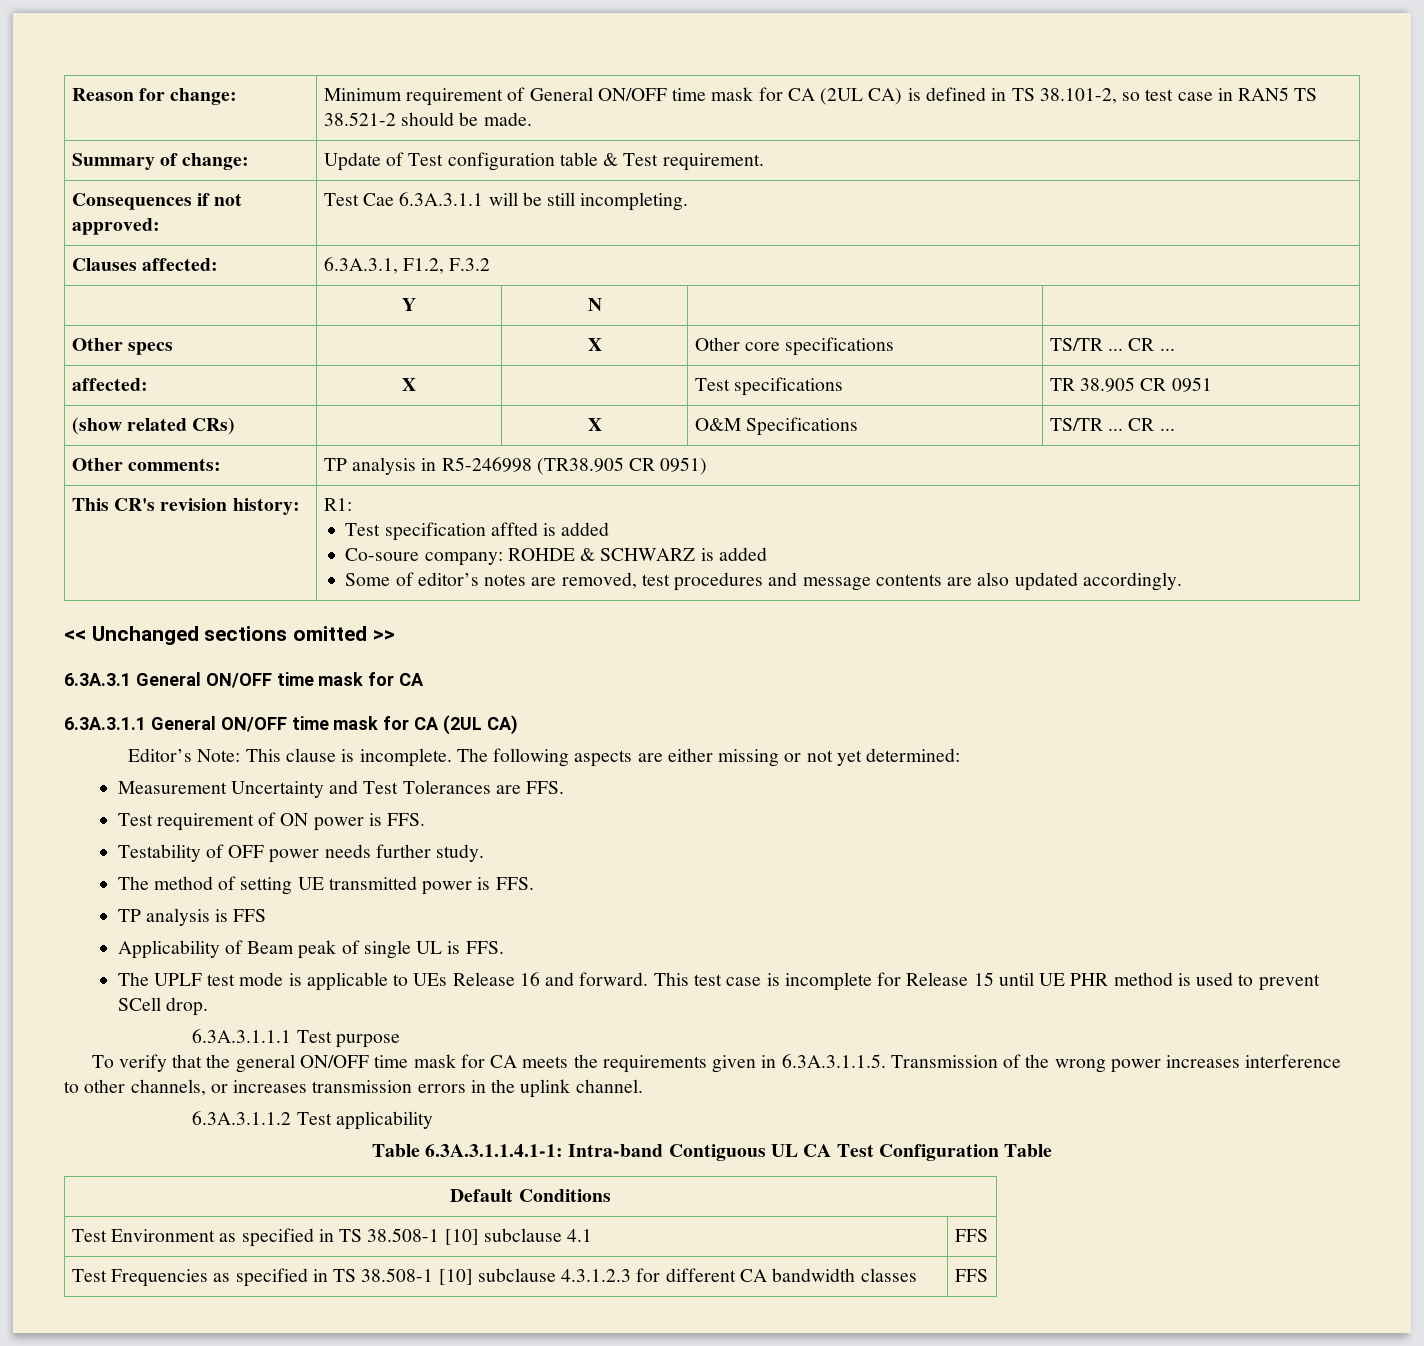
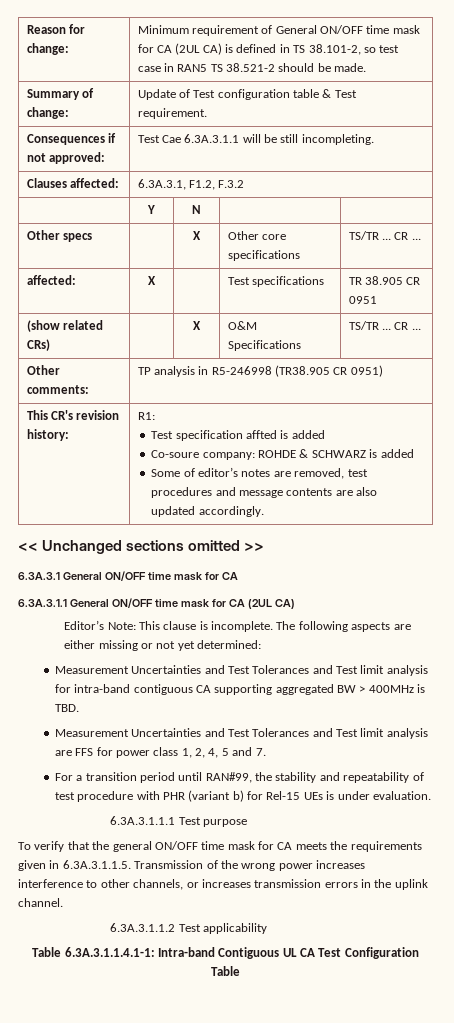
[230,780,565,798] [117,812,426,831] [117,844,485,863] [117,876,534,895] [117,908,267,926] [117,940,504,959] [117,972,1320,991] [117,997,208,1016] Uncertainty and Test Tolerances are FFS. // Test requirement of ON power is FFS. // Testability of OFF power needs further study. // The method of setting UE transmitted power is FFS. // TP analysis is FFS // Applicability of Beam peak of single UL is FFS. // The UPLF test mode is applicable to UEs Release 16 and forward. This test case is incomplete for Release 15 until UE PHR method is used to prevent SCell drop. -> [131,665,428,676] [54,684,426,695] [54,704,79,712] [54,728,428,739] [54,747,266,758] [54,772,424,783] [54,790,431,802] Uncertainties and Test Tolerances and Test limit analysis for intra-band contiguous CA supporting aggregated BW > 400MHz is TBD. // Measurement Uncertainties and Test Tolerances and Test limit analysis are FFS for power class 1, 2, 4, 5 and 7. // For a transition period until RAN#99, the stability and repeatability of test procedure with PHR (variant b) for Rel-15 UEs is under evaluation.
[450,1189,611,1202] [71,1228,593,1247] [954,1229,988,1242] [71,1268,917,1287] [954,1269,988,1282] // Default Conditions // Test Environment as specified in TS 38.508-1 [10] subclause 4.1 | FFS // Test Frequencies as specified in TS 38.508-1 [10] subclause 4.3.1.2.3 for different CA bandwidth classes | FFS -> (240, 971) none

